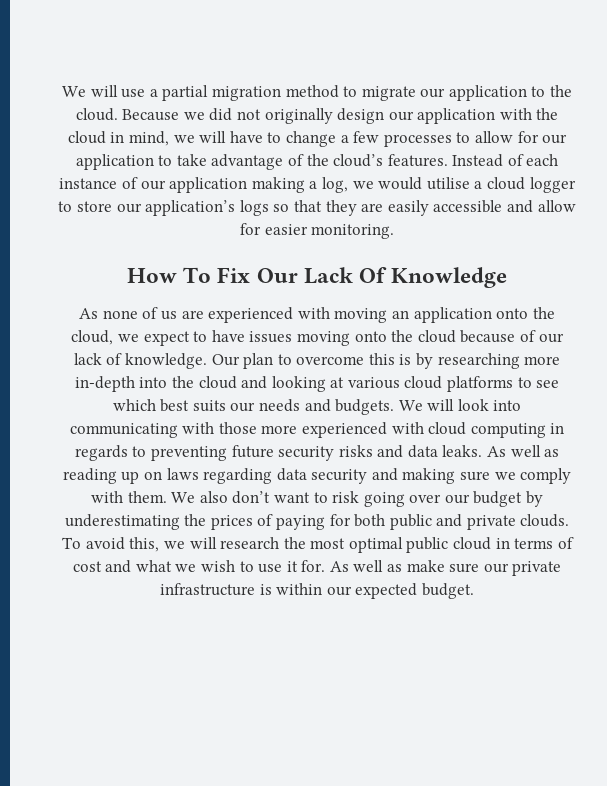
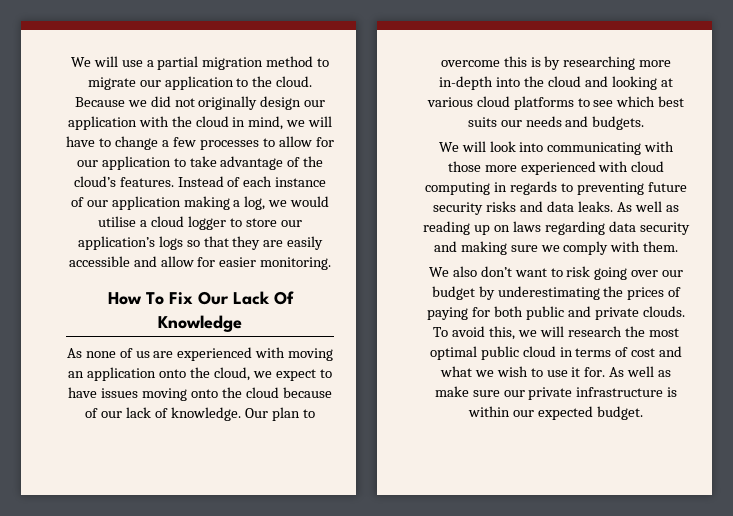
(395, 407) none -> (645, 123) //
(167, 497) none -> (679, 246) //

